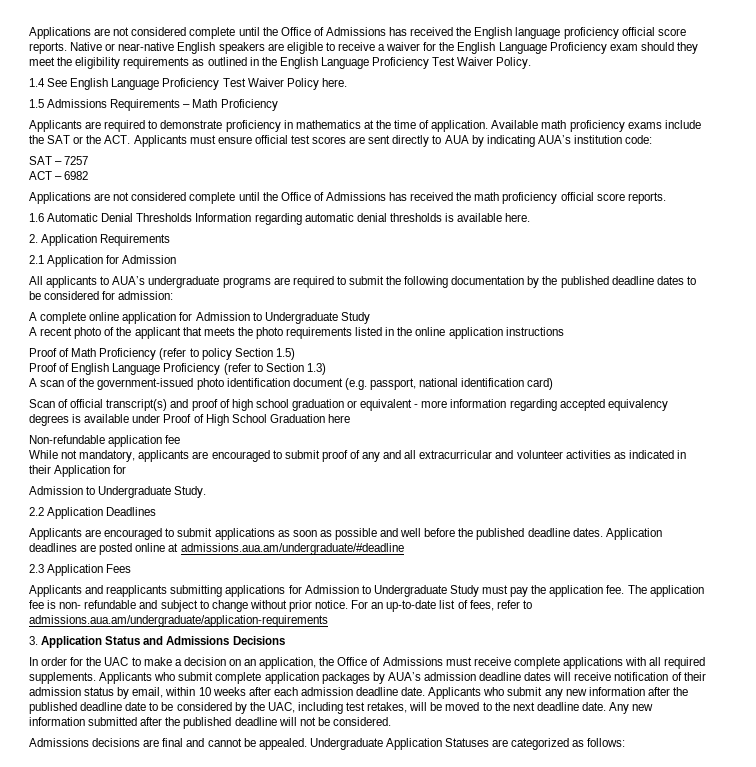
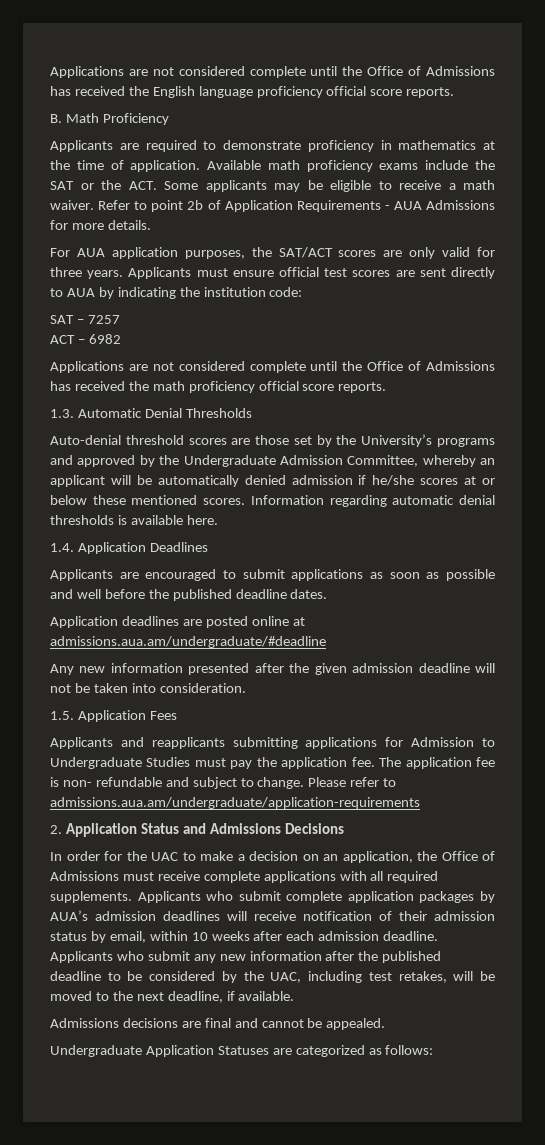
[70,42,698,54] [29,57,532,69] [29,78,347,90] [29,99,191,111] Native or near-native English speakers are eligible to receive a waiver for the English Language Proficiency exam should they meet the eligibility requirements as outlined in the English Language Proficiency Test Waiver Policy. // 1.4 See English Language Proficiency Test Waiver Policy here. // 1.5 Admissions Requirements – -> [50,114,62,123] // B.
(131, 139) none -> [164,180,495,192] [50,200,495,212] [50,220,151,230] [50,247,495,259] [50,267,124,279] Some applicants may be eligible to receive a math waiver. Refer to point 2b of Application Requirements - AUA Admissions for more details. // For AUA application purposes, the SAT/ACT scores are only valid for three years.
[537,135,571,144] AUA’s -> [179,287,200,297] the
[29,213,44,222] 1.6 -> [50,409,74,418] 1.3.
(193, 217) none -> [50,434,495,447] [50,455,495,467] [50,475,495,487] [50,495,246,505] // Auto-denial threshold scores are those set by the University’s programs and approved by the Undergraduate Admission Committee, whereby an applicant will be automatically denied admission if he/she scores at or below these mentioned scores.
[29,234,171,246] [29,255,177,267] [29,276,696,288] [29,291,174,300] [29,312,370,324] [29,327,564,339] [29,348,295,360] [29,363,326,375] [29,378,554,390] [29,399,668,411] [29,414,350,426] [29,435,181,447] [29,450,686,462] [29,465,127,477] [29,486,207,498] [29,507,44,516] 2. Application Requirements // 2.1 Application for Admission // All applicants to AUA’s undergraduate programs are required to submit the following documentation by the published deadline dates to be considered for admission: // A complete online application for Admission to Undergraduate Study // A recent photo of the applicant that meets the photo requirements listed in the online application instructions // Proof of Math Proficiency (refer to policy Section 1.5) // Proof of English Language Proficiency (refer to Section 1.3) // A scan of the government-issued photo identification document (e.g. passport, national identification card) // Scan of official transcript(s) and proof of high school graduation or equivalent - more information regarding accepted equivalency degrees is available under Proof of High School Graduation here // Non-refundable application fee // While not mandatory, applicants are encouraged to submit proof of any and all extracurricular and volunteer activities as indicated in their Application for // Admission to Undergraduate Study. // 2.2 -> [50,543,74,552] 1.4.
(603, 532) none -> (328, 594) //
[29,564,44,573] 2.3 -> [50,663,496,675] [50,683,246,693] [50,711,74,720] Any new information presented after the given admission deadline will not be taken into consideration. // 1.5.
[449,585,479,597] Study -> [146,757,191,767] Studies
[211,600,494,612] change without prior notice. For an up-to-date list of fees, -> [257,777,347,789] change. Please
[29,636,38,645] 3. -> [50,825,62,834] 2.
[479,672,552,681] deadline dates -> [163,911,220,921] deadlines
[356,687,426,696] deadline date. -> [383,931,439,941] deadline.
[125,702,147,711] date -> (101, 976) none
[536,702,654,714] [29,717,391,729] deadline date. Any new information submitted after the published deadline will not be considered. -> [167,991,295,1003] deadline, if available.
(307, 744) none -> (386, 1024) //

